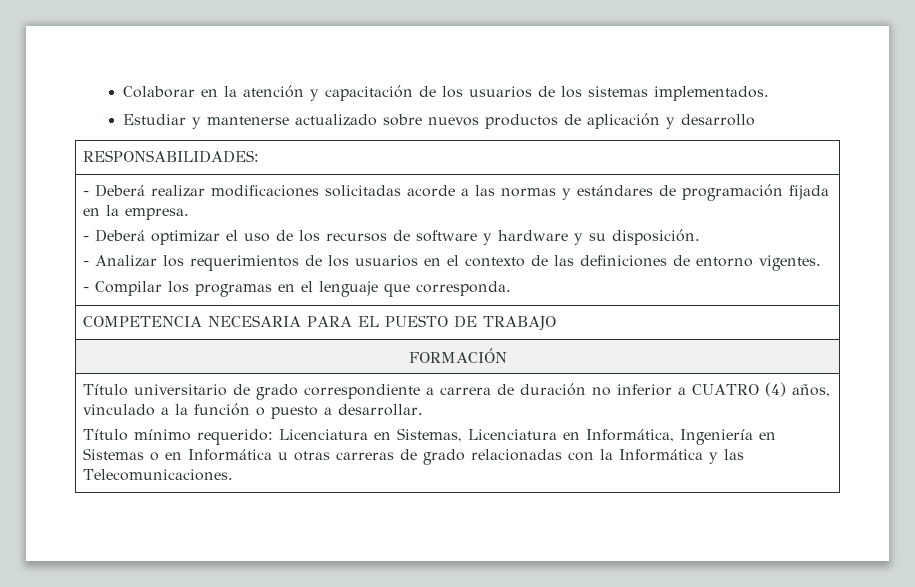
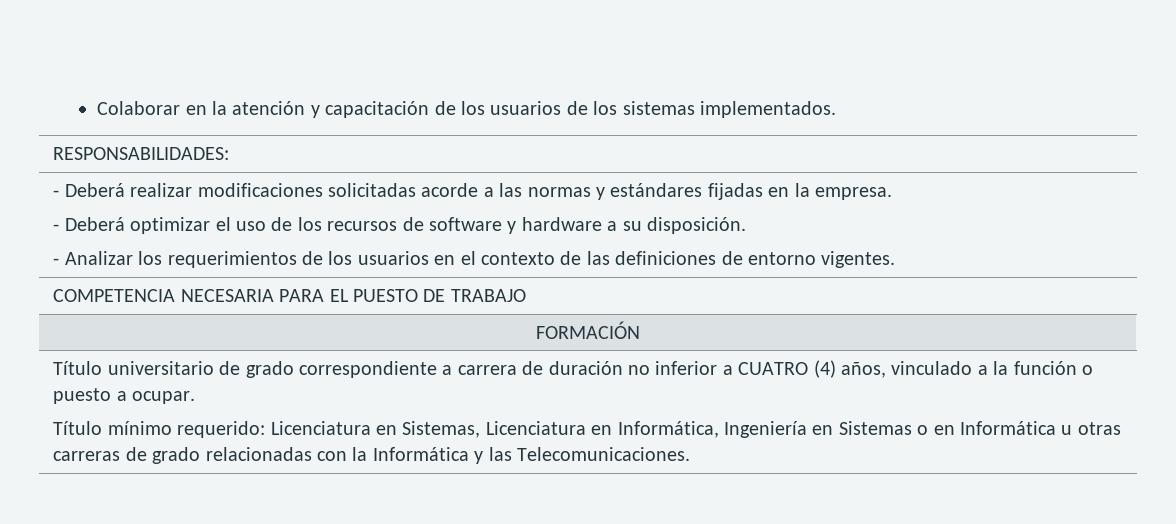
[123,113,756,129] // Estudiar y mantenerse actualizado sobre nuevos productos de aplicación y desarrollo -> (836, 109) none
[659,184,830,201] de programación fijada -> [707,183,763,200] fijadas
[574,233,584,245] y -> [607,221,618,231] a
[83,281,512,297] // - Compilar los programas en el lenguaje que corresponda. -> (896, 259) none
[338,404,424,416] desarrollar. -> [132,391,196,404] ocupar.

